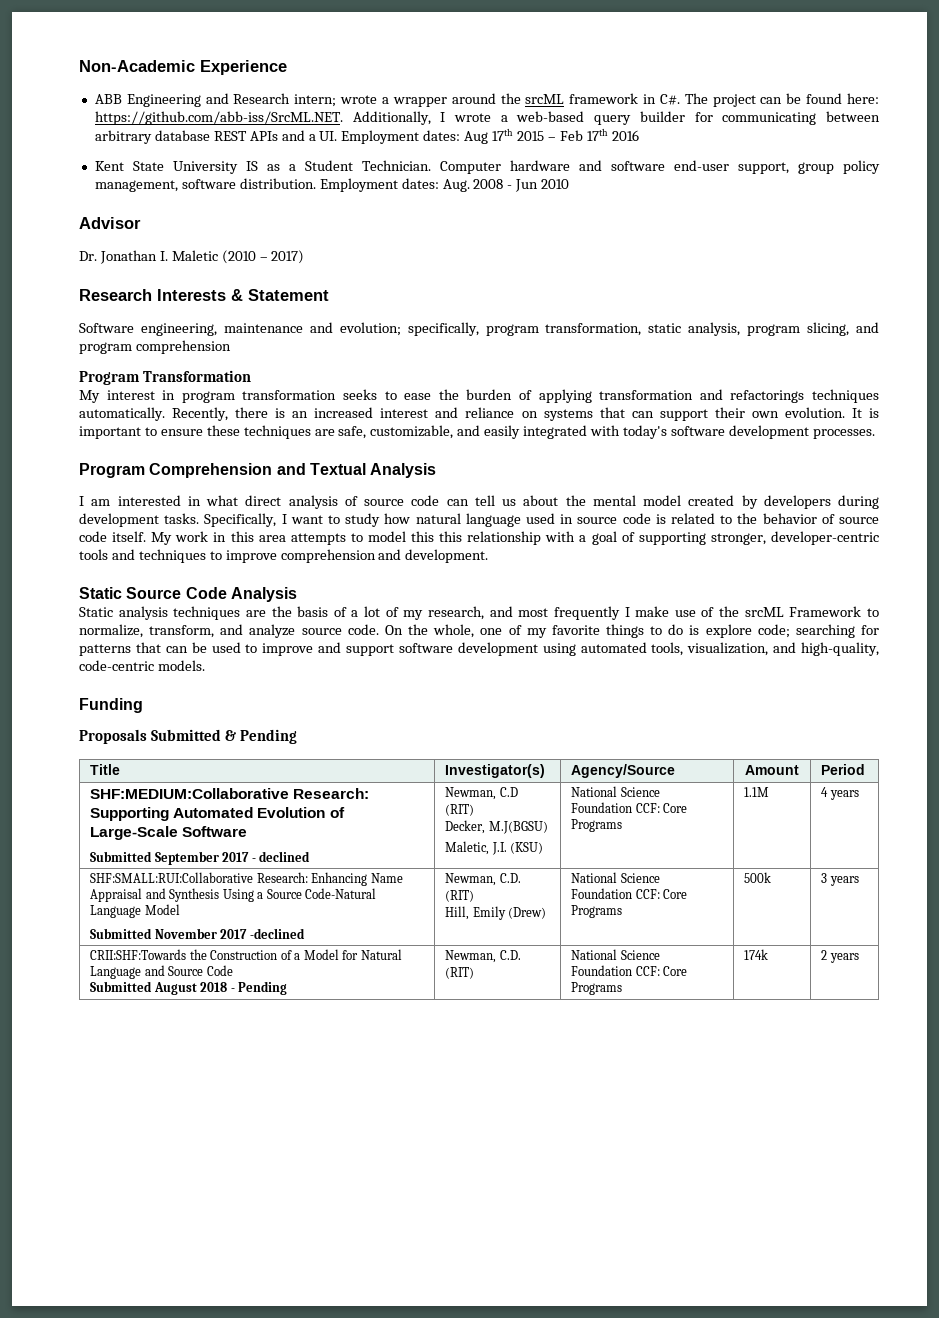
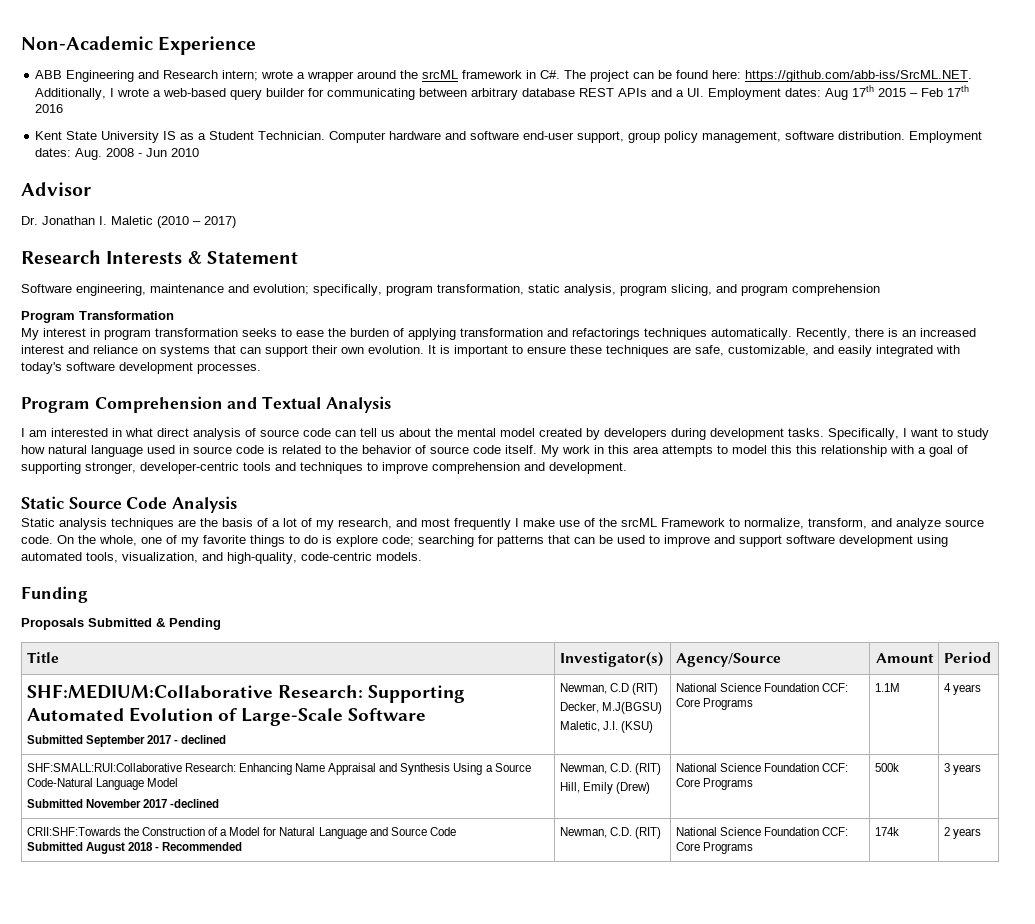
[238,981,288,995] Pending -> [162,842,243,851] Recommended

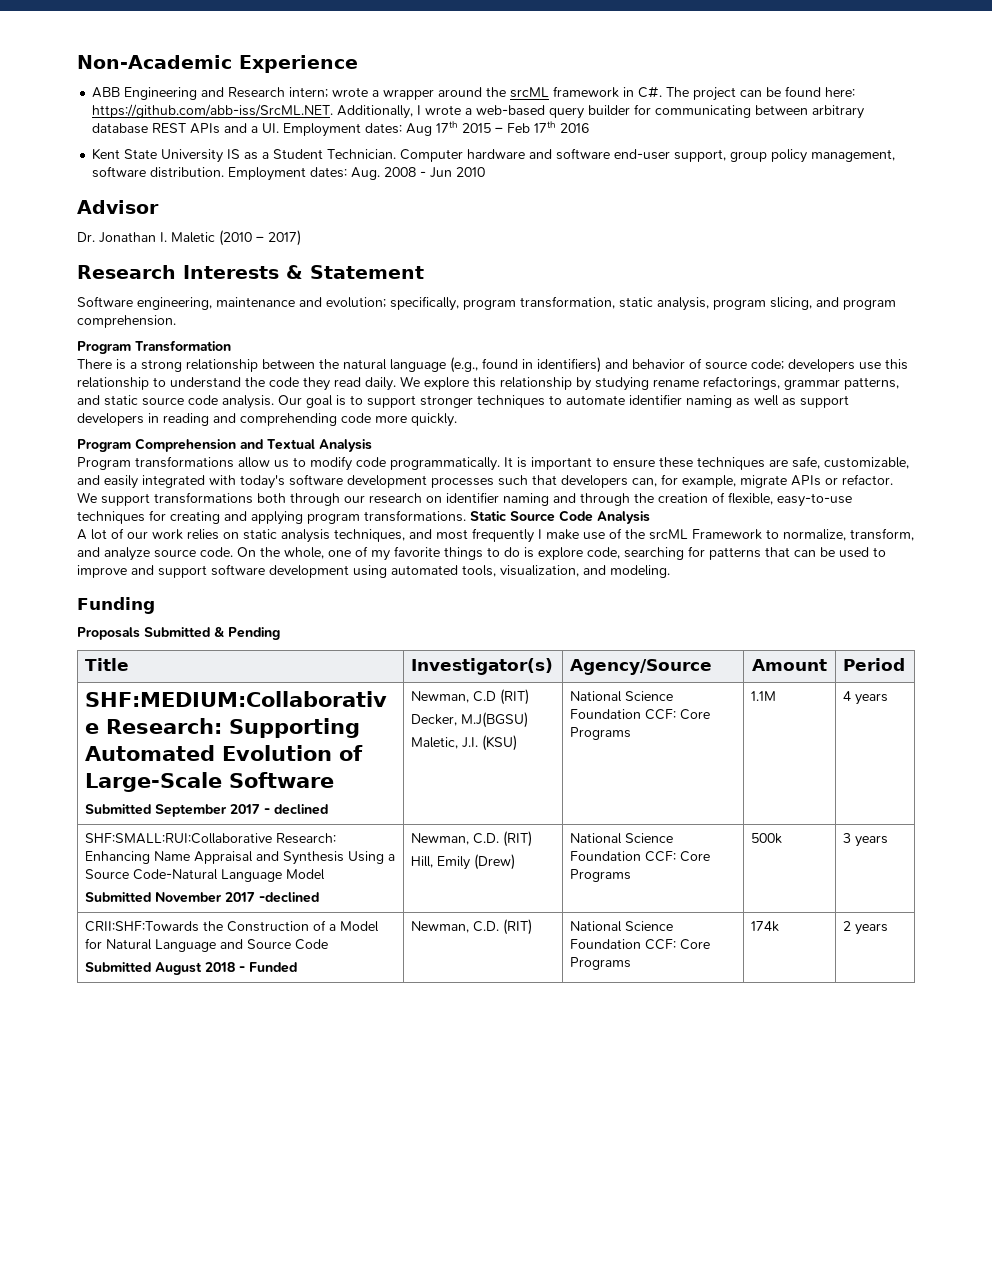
[792,284,880,296] comprehension -> [77,315,176,328] comprehension.
[21,328,976,340] [21,345,424,357] My interest in program transformation seeks to ease the burden of applying transformation and refactorings techniques automatically. Recently, there is an increased interest and reliance on systems that can support their own evolution. -> [77,357,908,373] [77,376,899,391] [77,394,849,409] [77,413,457,427] [77,438,372,452] [77,456,500,471] There is a strong relationship between the natural language (e.g., found in identifiers) and behavior of source code; developers use this relationship to understand the code they read daily. We explore this relationship by studying rename refactorings, grammar patterns, and static source code analysis. Our goal is to support stronger techniques to automate identifier naming as well as support developers in reading and comprehending code more quickly. // Program Comprehension and Textual Analysis // Program transformations allow us to modify code programmatically.
[197,363,261,374] [21,396,391,413] [21,428,989,440] [21,445,968,457] [21,462,627,474] [21,496,238,513] [21,518,392,530] processes. // Program Comprehension and Textual Analysis // I am interested in what direct analysis of source code can tell us about the mental model created by developers during development tasks. Specifically, I want to study how natural language used in source code is related to the behavior of source code itself. My work in this area attempts to model this this relationship with a goal of supporting stronger, developer-centric tools and techniques to improve comprehension and development. // Static Source Code Analysis // Static analysis techniques are the basis of a lot of my research, -> [431,474,893,488] [77,492,852,507] [77,510,650,525] [77,528,405,543] processes such that developers can, for example, migrate APIs or refactor. We support transformations both through our research on identifier naming and through the creation of flexible, easy-to-use techniques for creating and applying program transformations. Static Source Code Analysis // A lot of our work relies on static analysis techniques,
[382,535,414,546] code; -> [587,547,620,559] code,
[227,552,422,564] high-quality, code-centric models. -> [610,565,670,578] modeling.
[162,842,243,851] Recommended -> [248,962,297,973] Funded

